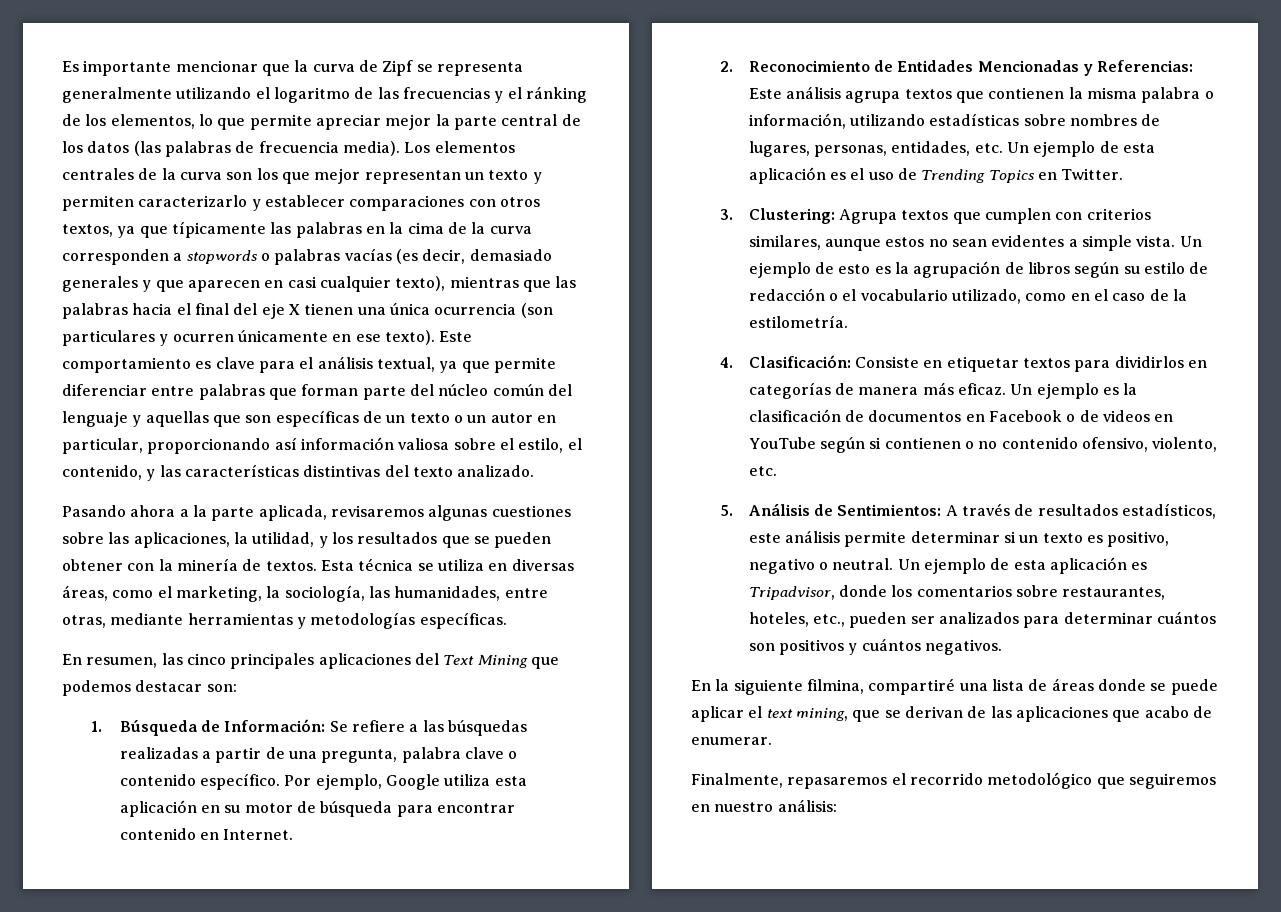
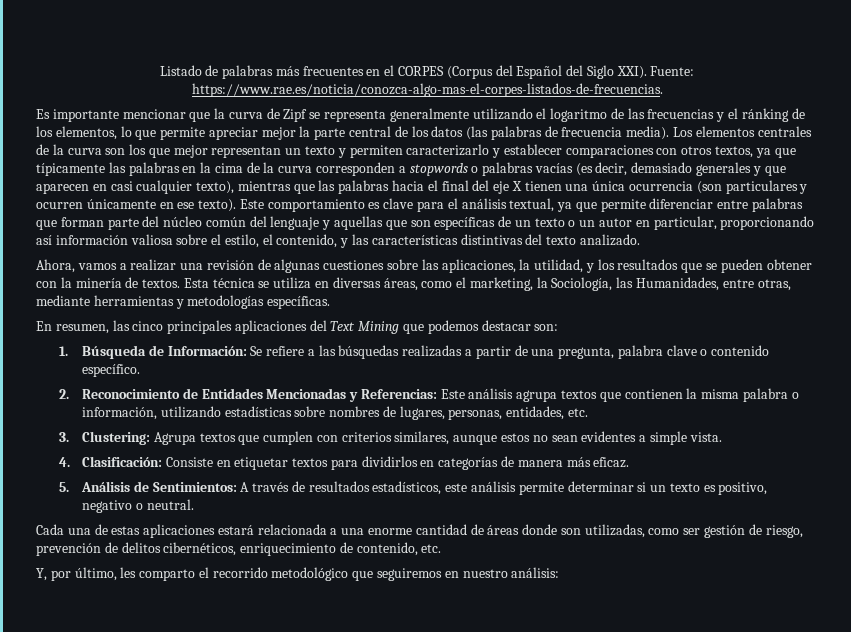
(62, 66) none -> [159,65,695,79] [191,83,663,97] Listado de palabras más frecuentes en el CORPES (Corpus del Español del Siglo XXI). Fuente: https://www.rae.es/noticia/conozca-algo-mas-el-corpes-listados-de-frecuencias. //
[62,505,424,521] Pasando ahora a la parte aplicada, revisaremos -> [36,259,271,273] Ahora, vamos a realizar una revisión de
[284,585,501,602] sociología, las humanidades, -> [551,277,720,291] Sociología, las Humanidades,
[284,774,527,790] [119,800,515,817] [119,828,294,840] Por ejemplo, Google utiliza esta aplicación en su motor de búsqueda para encontrar contenido en Internet. -> (141, 370) none
[1006,141,1155,157] [748,167,1124,184] Un ejemplo de esta aplicación es el uso de Trending Topics en Twitter. -> (589, 412) none
[1179,236,1202,247] [748,261,1209,278] [748,288,1187,304] [748,315,848,328] Un ejemplo de esto es la agrupación de libros según su estilo de redacción o el vocabulario utilizado, como en el caso de la estilometría. -> (722, 437) none
[1010,383,1138,399] [748,409,1174,422] [748,437,1218,453] [748,466,777,476] Un ejemplo es la clasificación de documentos en Facebook o de videos en YouTube según si contienen o no contenido ofensivo, violento, etc. -> (630, 462) none
[897,557,1148,574] [748,585,1166,600] [748,611,1216,628] [748,638,1002,655] [691,678,1218,695] [691,706,1212,722] [691,737,772,745] [691,773,888,789] Un ejemplo de esta aplicación es Tripadvisor, donde los comentarios sobre restaurantes, hoteles, etc., pueden ser analizados para determinar cuántos son positivos y cuántos negativos. // En la siguiente filmina, compartiré una lista de áreas donde se puede aplicar el text mining, que se derivan de las aplicaciones que acabo de enumerar. // Finalmente, repasaremos -> [36,524,803,538] [36,542,442,556] [36,567,196,581] // Cada una de estas aplicaciones estará relacionada a una enorme cantidad de áreas donde son utilizadas, como ser gestión de riesgo, prevención de delitos cibernéticos, enriquecimiento de contenido, etc. // Y, por último, les comparto

